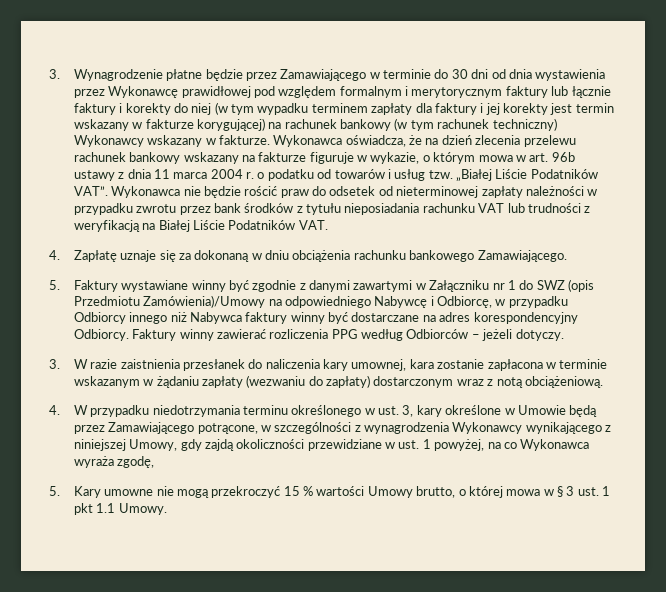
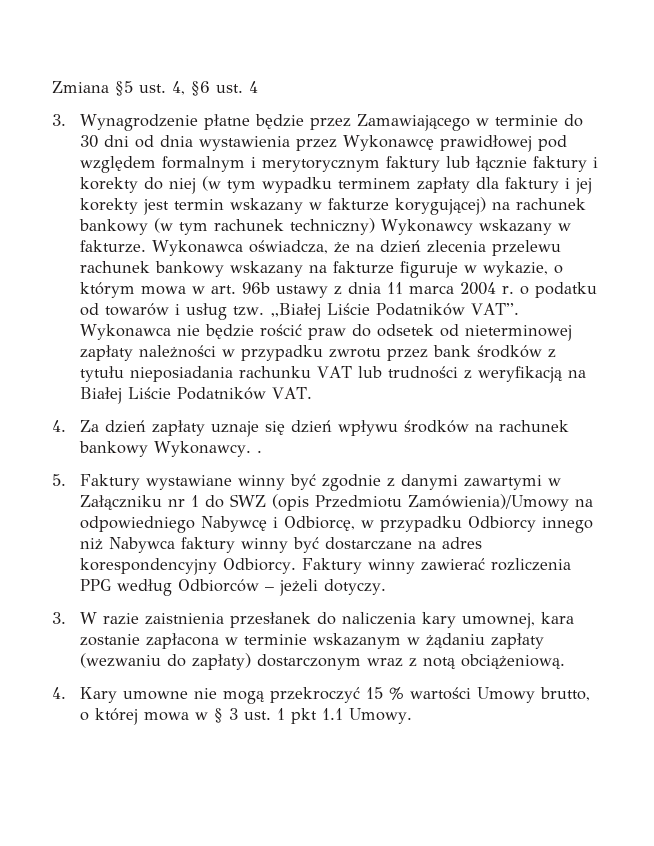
(49, 74) none -> [52,81,258,96] Zmiana §5 ust. 4, §6 ust. 4 //
[73,250,567,262] Zapłatę uznaje się za dokonaną w dniu obciążenia rachunku bankowego Zamawiającego. -> [79,420,569,437] [78,441,262,457] Za dzień zapłaty uznaje się dzień wpływu środków na rachunek bankowy Wykonawcy. .
[73,405,598,417] [73,422,612,434] [73,439,590,451] [73,456,155,468] [49,486,60,496] W przypadku niedotrzymania terminu określonego w ust. 3, kary określone w Umowie będą przez Zamawiającego potrącone, w szczególności z wynagrodzenia Wykonawcy wynikającego z niniejszej Umowy, gdy zajdą okoliczności przewidziane w ust. 1 powyżej, na co Wykonawca wyraża zgodę, // 5. -> (66, 693) none

